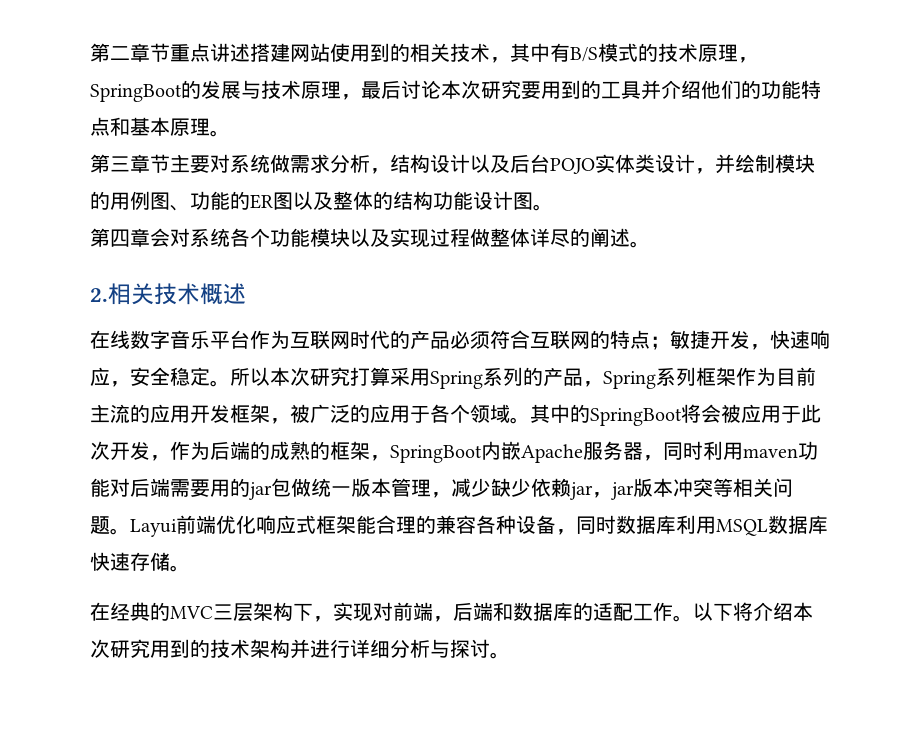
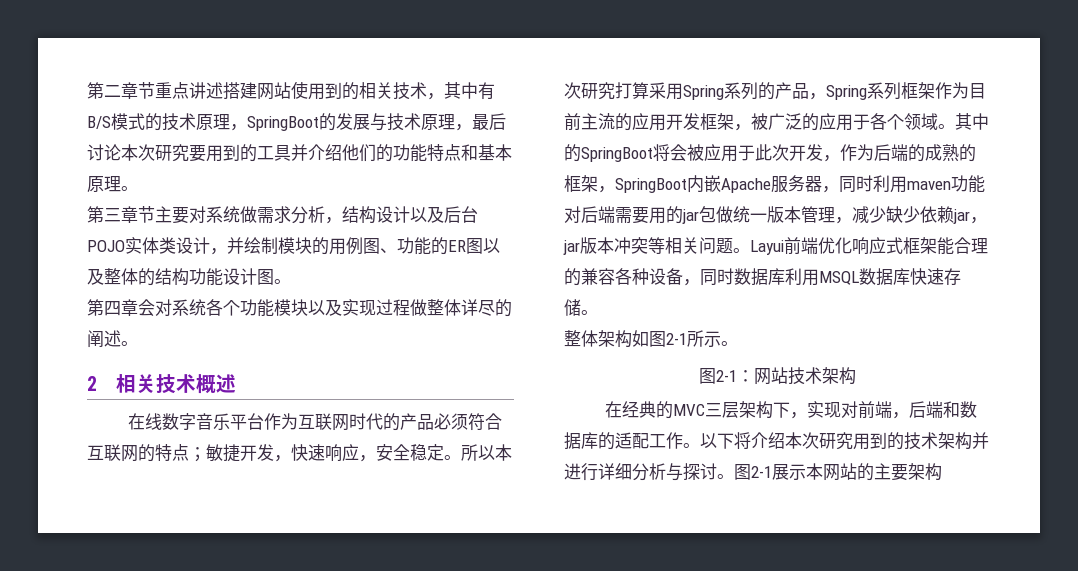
[90,288,108,302] 2. -> [87,376,97,391] 2
(190, 568) none -> [564,330,738,348] [699,367,856,385] // 整体架构如图2-1所示。 // 图2-1：网站技术架构
(510, 655) none -> [734,463,942,481] 图2-1展示本网站的主要架构

